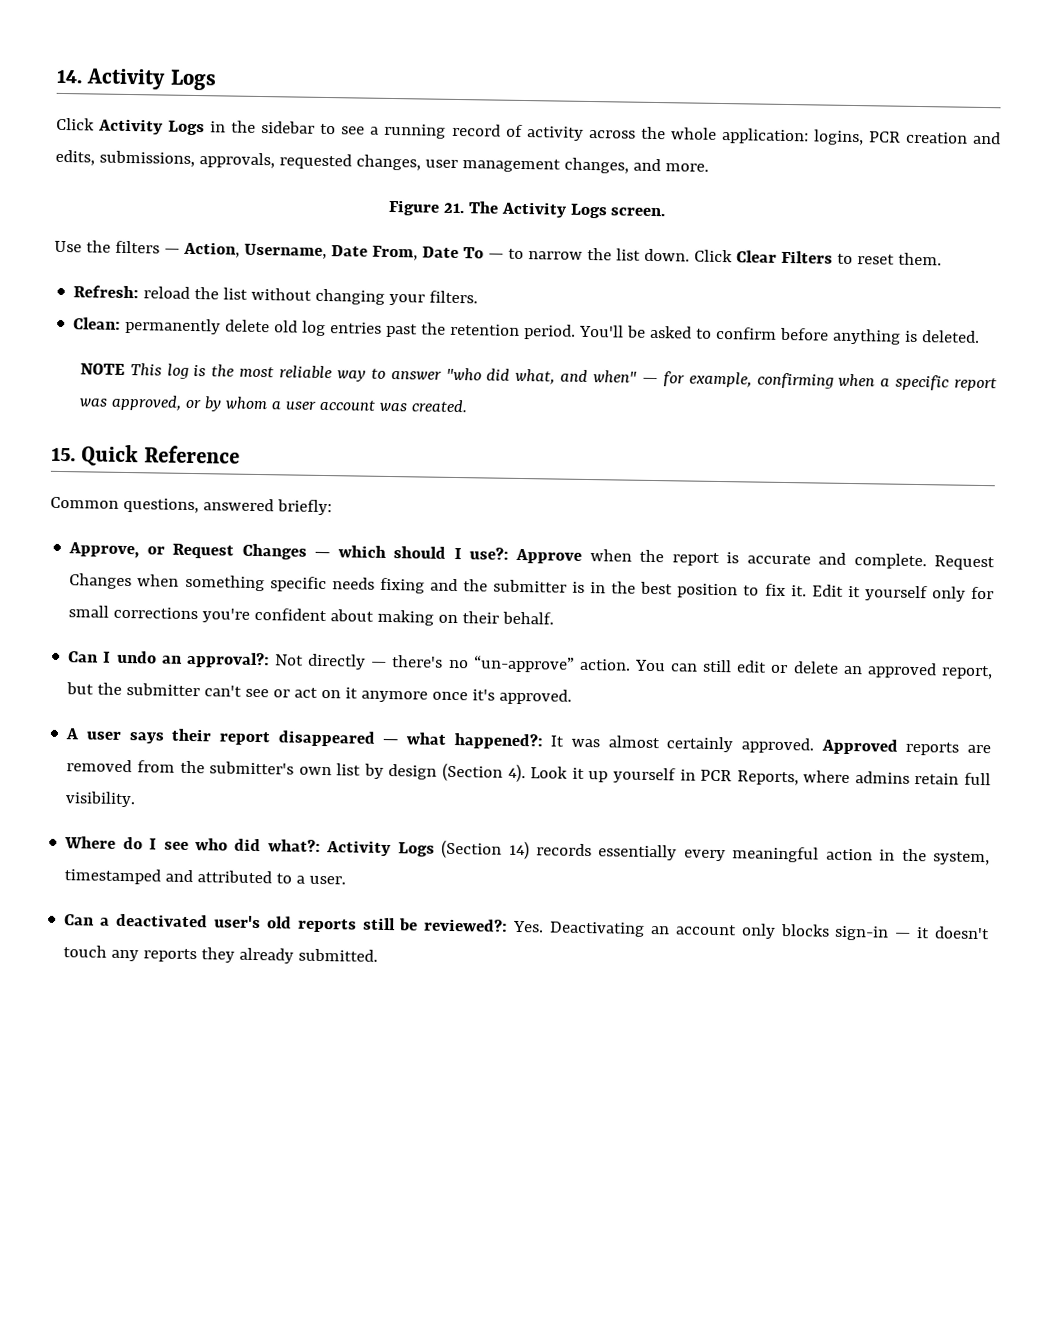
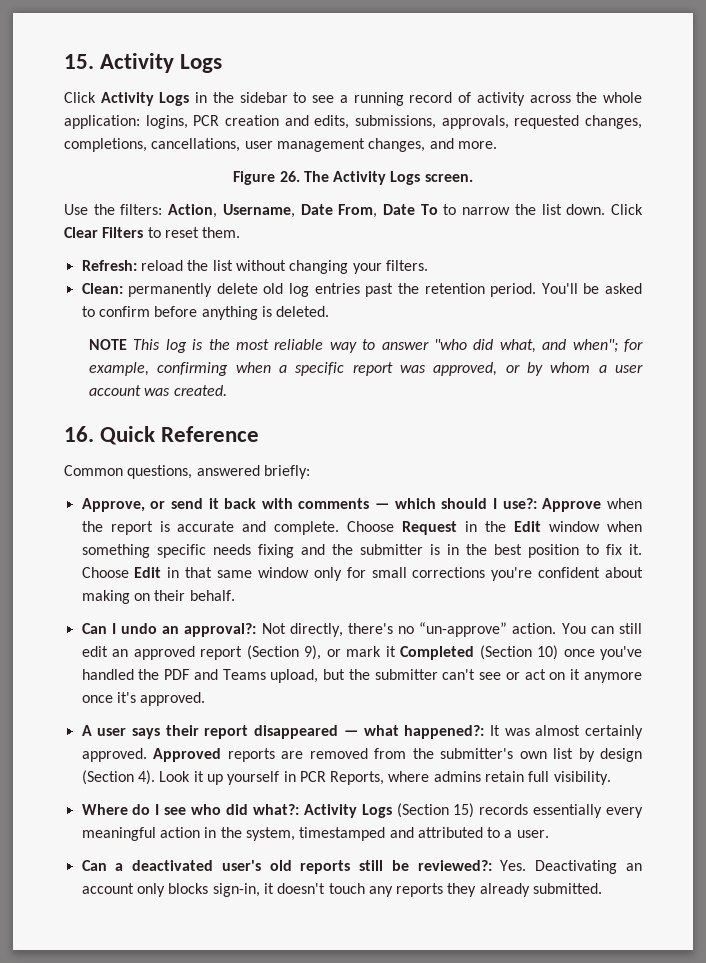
[56,69,83,84] 14. -> [64,54,94,69] 15.
(421, 162) none -> [64,138,241,152] completions, cancellations,
[442,202,465,214] 21. -> [279,171,300,182] 26.
[114,240,180,254] filters — -> [120,204,163,215] filters:
[487,253,504,259] — -> (438, 209) none
[593,370,658,384] when" — -> [572,339,618,353] when";
[51,447,76,462] 15. -> [64,426,94,442] 16.
[172,543,307,560] Request Changes -> [170,498,370,509] send it back with comments
[934,555,996,571] [69,573,133,590] Request Changes -> [347,521,601,535] Choose Request in the Edit window
[811,584,928,602] Edit it yourself -> [81,567,309,578] Choose Edit in that same window
[307,653,388,670] directly — -> [289,623,343,637] directly,
[770,661,994,680] or delete an approved report, -> [112,645,642,660] [81,669,319,683] an approved report (Section 9), or mark it Completed (Section 10) once you've handled the PDF and Teams upload,
[508,840,530,860] 14) -> [453,803,475,818] 15)
[834,925,912,941] sign-in — -> [212,883,260,897] sign-in,

